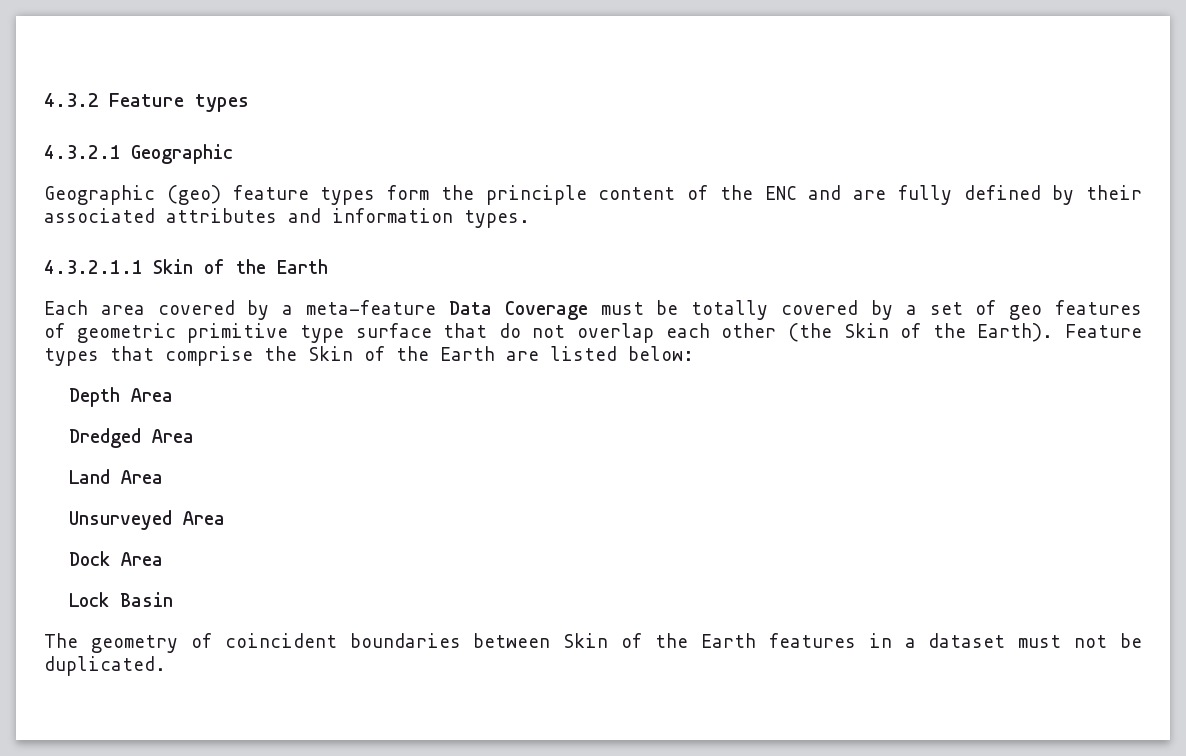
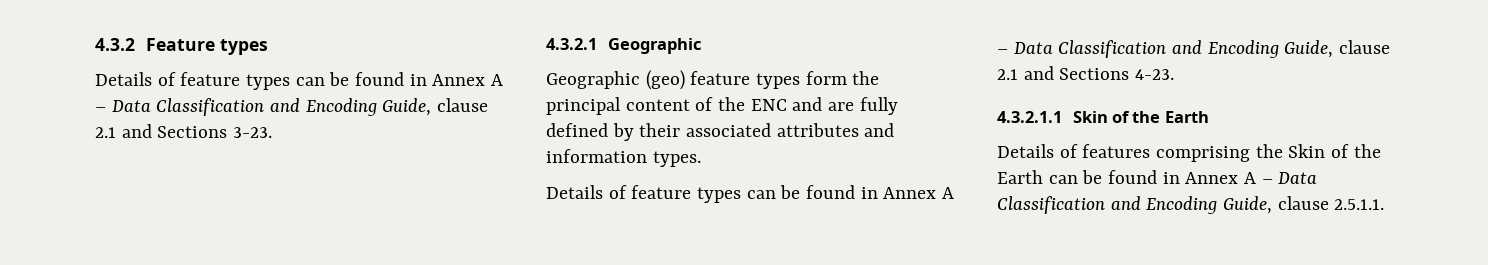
(249, 103) none -> [95,72,504,90] [95,98,489,116] [95,124,273,138] // Details of feature types can be found in Annex A – Data Classification and Encoding Guide, clause 2.1 and Sections 3-23.
[485,185,587,205] principle -> [546,97,621,115] principal
(530, 219) none -> [546,185,955,203] [997,40,1391,58] [997,66,1175,80] // Details of feature types can be found in Annex A – Data Classification and Encoding Guide, clause 2.1 and Sections 4-23.
[44,300,1143,320] [44,323,1142,343] [44,346,253,366] Each area covered by a meta-feature Data Coverage must be totally covered by a set of geo features of geometric primitive type surface that do not overlap each other (the Skin of the Earth). Feature types that comprise -> [997,144,1251,162] Details of features comprising
[506,346,694,361] [68,387,173,407] [68,428,194,448] [68,469,163,484] [68,510,225,530] [68,551,163,566] [68,592,173,607] [44,633,1142,653] [44,656,166,676] are listed below: // Depth Area // Dredged Area // Land Area // Unsurveyed Area // Dock Area // Lock Basin // The geometry of coincident boundaries between Skin of the Earth features in a dataset must not be duplicated. -> [1048,170,1318,184] [997,196,1385,214] can be found in Annex A – Data Classification and Encoding Guide, clause 2.5.1.1.

